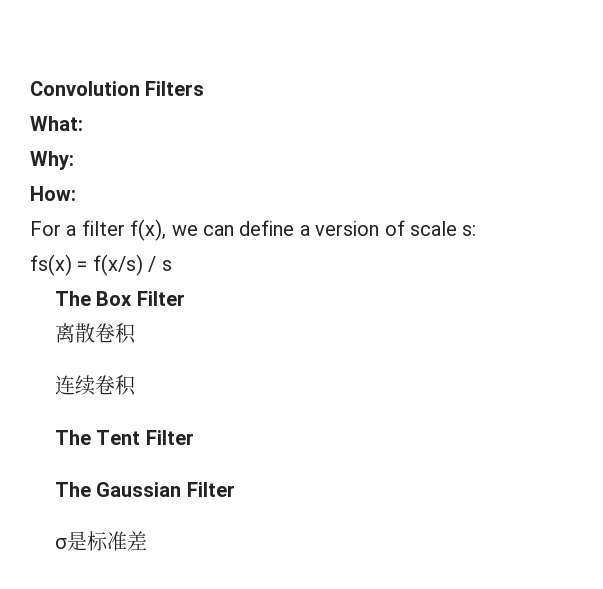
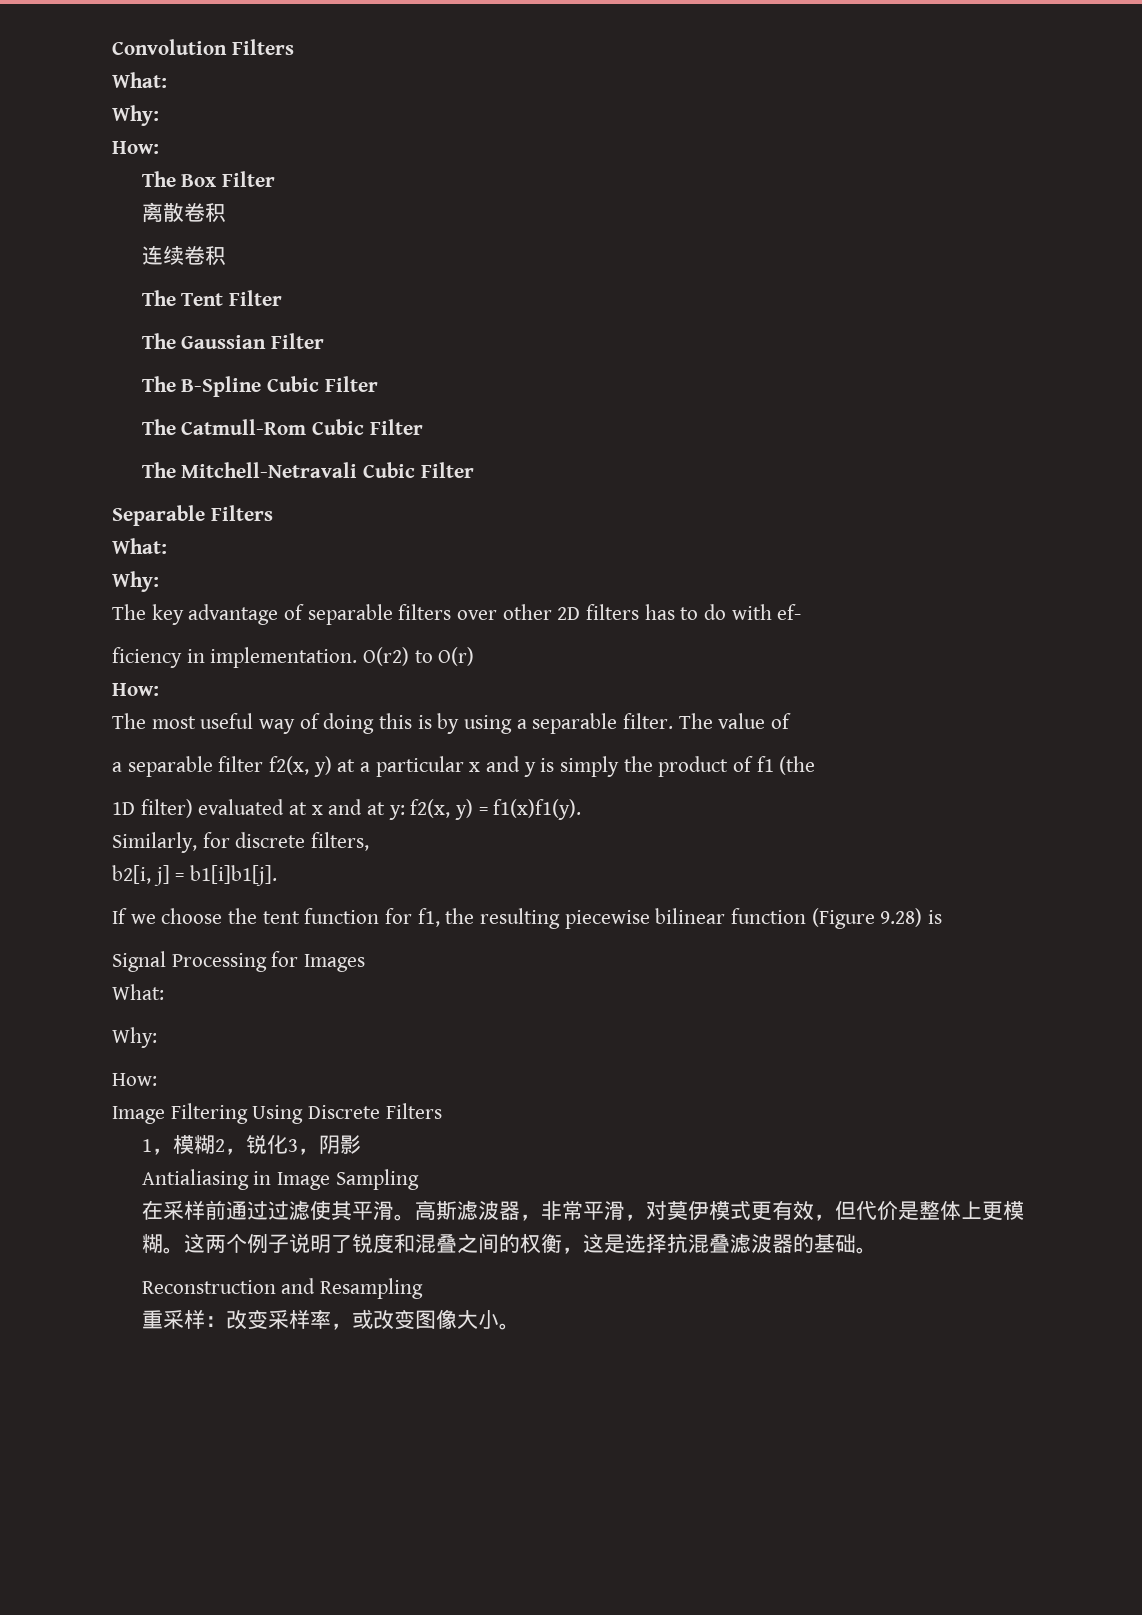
[30,219,477,241] [30,254,172,276] // For a filter f(x), we can define a version of scale s: // fs(x) = f(x/s) / s -> (159, 147) none
[55,531,148,551] σ是标准差 -> [141,376,378,397] [141,419,423,435] [141,462,474,478] [112,505,273,526] [112,538,167,554] [112,571,159,592] [112,604,802,625] [112,647,475,668] [112,683,159,696] [112,713,792,734] [112,756,816,777] [112,799,582,820] [112,832,370,853] [112,865,278,886] [112,908,943,929] [112,951,366,972] [112,984,164,1000] [112,1027,157,1048] [112,1073,157,1086] [112,1103,442,1124] [141,1135,361,1155] [141,1169,419,1190] [141,1200,1024,1221] [141,1233,877,1254] [141,1278,424,1299] [141,1309,520,1330] The B-Spline Cubic Filter // The Catmull-Rom Cubic Filter // The Mitchell-Netravali Cubic Filter // Separable Filters // What: // Why: // The key advantage of separable filters over other 2D filters has to do with ef- // ficiency in implementation. O(r2) to O(r) // How: // The most useful way of doing this is by using a separable filter. The value of // a separable filter f2(x, y) at a particular x and y is simply the product of f1 (the // 1D filter) evaluated at x and at y: f2(x, y) = f1(x)f1(y). // Similarly, for discrete filters, // b2[i, j] = b1[i]b1[j]. // If we choose the tent function for f1, the resulting piecewise bilinear function (Figure 9.28) is // Signal Processing for Images // What: // Why: // How: // Image Filtering Using Discrete Filters // 1，模糊2，锐化3，阴影 // Antialiasing in Image Sampling // 在采样前通过过滤使其平滑。高斯滤波器，非常平滑，对莫伊模式更有效，但代价是整体上更模糊。这两个例子说明了锐度和混叠之间的权衡，这是选择抗混叠滤波器的基础。 // Reconstruction and Resampling // 重采样：改变采样率，或改变图像大小。

